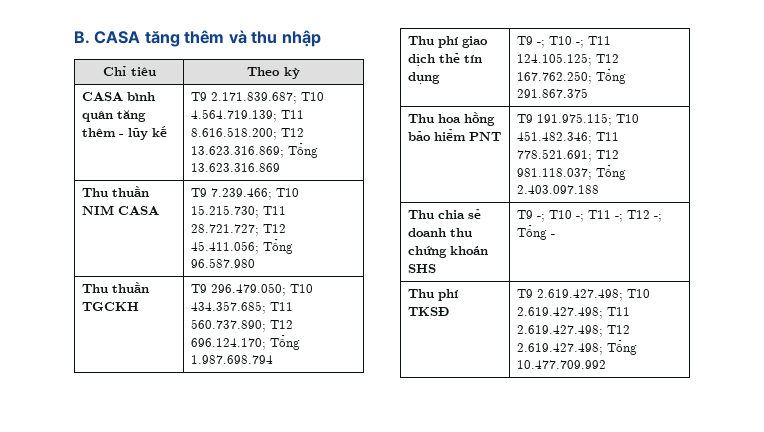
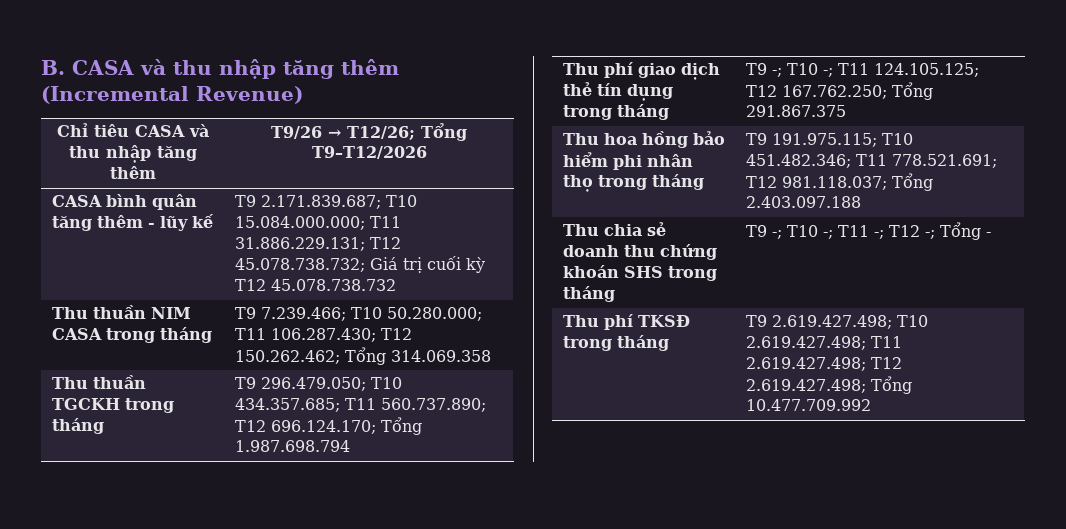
[144,30,321,47] [102,66,156,76] [247,67,300,79] tăng thêm và thu nhập // Chỉ tiêu | Theo kỳ -> [140,59,399,79] [41,86,303,104] [57,123,209,137] [69,145,197,163] [110,166,156,179] [271,123,467,141] [311,146,427,159] và thu nhập tăng thêm (Incremental Revenue) // Chỉ tiêu CASA và thu nhập tăng thêm | T9/26 → T12/26; Tổng T9–T12/2026
[190,109,304,122] [190,127,304,140] [190,143,318,158] [190,163,280,172] 4.564.719.139; T11 8.616.518.200; T12 13.623.316.869; Tổng 13.623.316.869 -> [234,216,401,230] [234,237,401,251] [234,256,485,273] [234,279,396,291] 15.084.000.000; T11 31.886.229.131; T12 45.078.738.732; Giá trị cuối kỳ T12 45.078.738.732
(159, 210) none -> [105,327,212,343] trong tháng
[190,205,286,218] [190,224,286,236] [190,239,293,254] [190,258,255,268] 15.215.730; T11 28.721.727; T12 45.411.056; Tổng 96.587.980 -> [386,307,482,321] [234,328,412,342] [234,347,491,365] 50.280.000; T11 106.287.430; T12 150.262.462; Tổng 314.069.358
(139, 306) none -> [124,398,174,413] [51,418,104,434] trong tháng
(440, 78) none -> [562,104,669,120] trong tháng
[468,132,501,141] PNT -> [612,154,693,170] [562,174,704,192] phi nhân thọ trong tháng
(436, 268) none -> [667,266,717,281] [562,286,615,302] trong tháng
(449, 311) none -> [562,335,669,351] trong tháng

